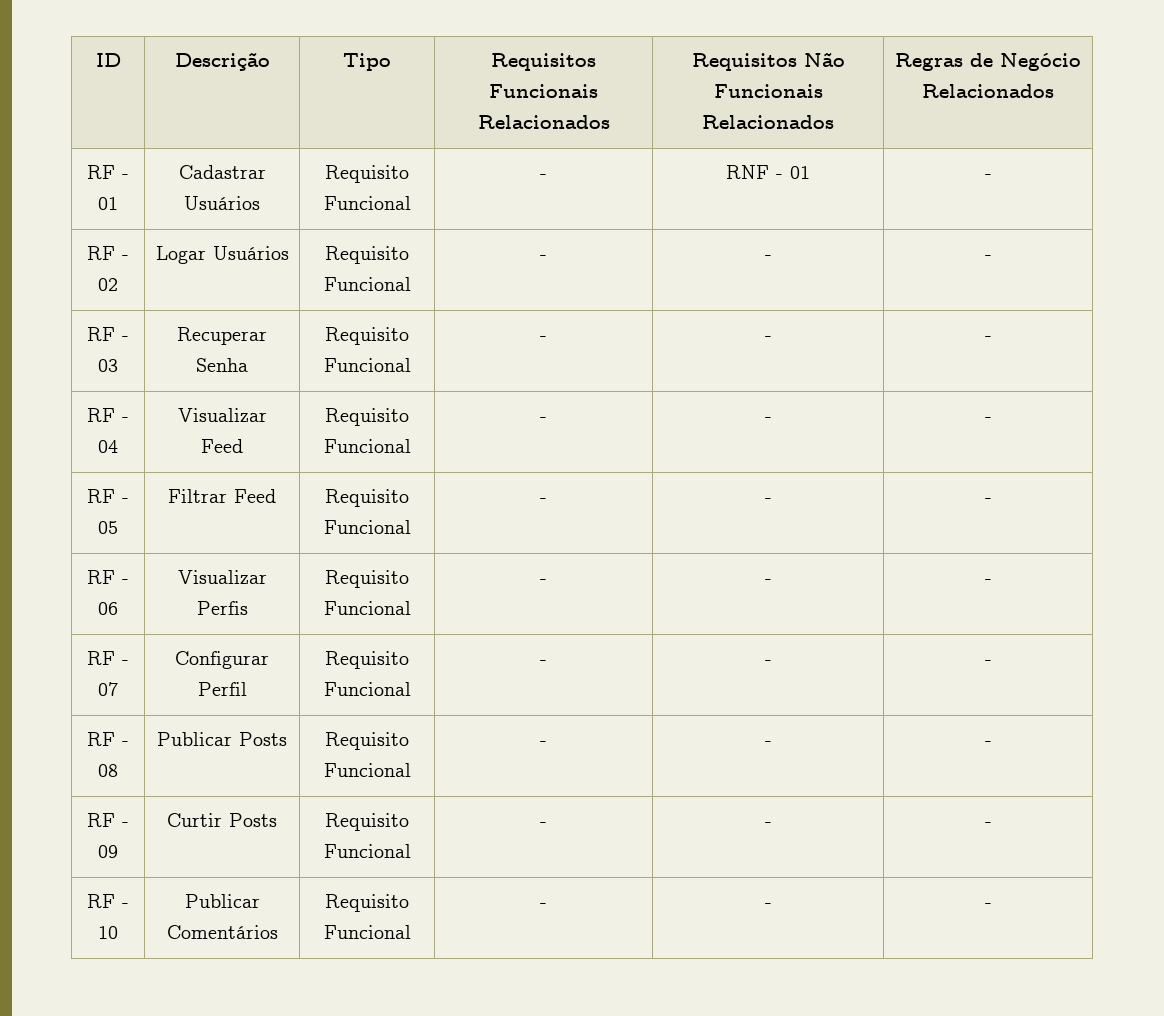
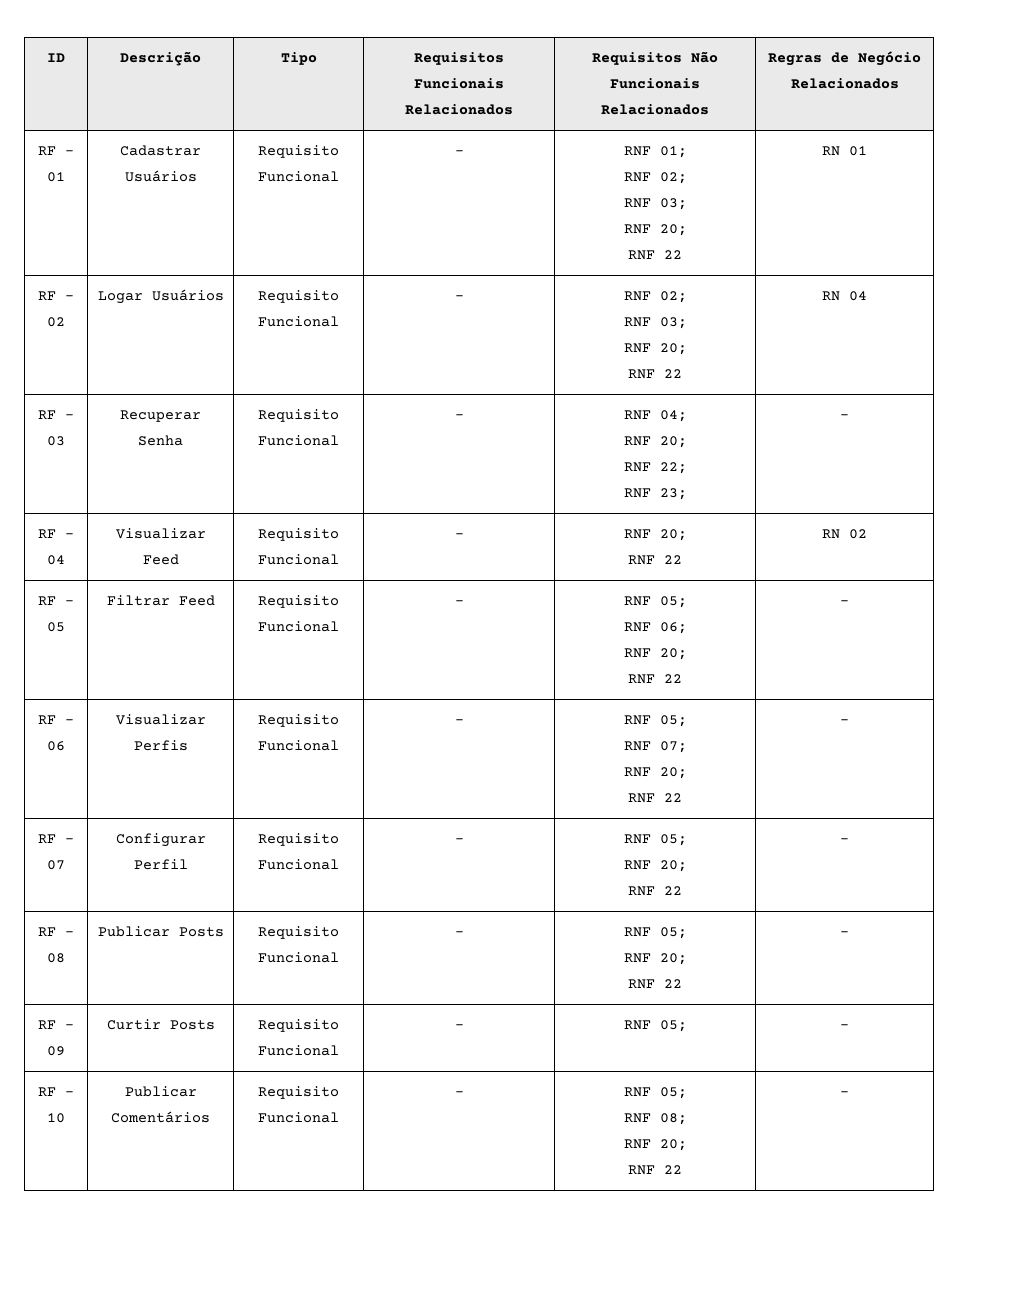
[776,166,810,179] [984,174,992,179] - 01 | - -> [659,146,687,158] [623,172,687,184] [623,198,687,210] [623,224,687,236] [628,250,682,260] [822,146,867,156] 01; // RNF 02; // RNF 03; // RNF 20; // RNF 22 | RN 01
[764,255,772,260] [984,255,992,260] - | - -> [623,291,687,303] [623,317,687,329] [623,343,687,355] [628,369,682,379] [822,291,867,301] RNF 02; // RNF 03; // RNF 20; // RNF 22 | RN 04
[764,336,772,341] - -> [623,410,687,422] [623,436,687,448] [623,462,687,474] [623,488,687,500] RNF 04; // RNF 20; // RNF 22; // RNF 23;
[764,417,772,422] [984,417,992,422] - | - -> [623,529,687,541] [628,555,682,565] [822,529,867,539] RNF 20; // RNF 22 | RN 02
[764,498,772,503] - -> [623,596,687,608] [623,622,687,634] [623,648,687,660] [628,674,682,684] RNF 05; // RNF 06; // RNF 20; // RNF 22
[764,579,772,584] - -> [623,715,687,727] [623,741,687,753] [623,767,687,779] [628,793,682,803] RNF 05; // RNF 07; // RNF 20; // RNF 22
[764,660,772,665] - -> [623,834,687,846] [623,860,687,872] [628,886,682,896] RNF 05; // RNF 20; // RNF 22
[764,741,772,746] - -> [623,927,687,939] [623,953,687,965] [628,979,682,989] RNF 05; // RNF 20; // RNF 22
[764,822,772,827] - -> [623,1020,687,1032] RNF 05;
[764,903,772,908] - -> [623,1087,687,1099] [623,1113,687,1125] [623,1139,687,1151] [628,1165,682,1175] RNF 05; // RNF 08; // RNF 20; // RNF 22

